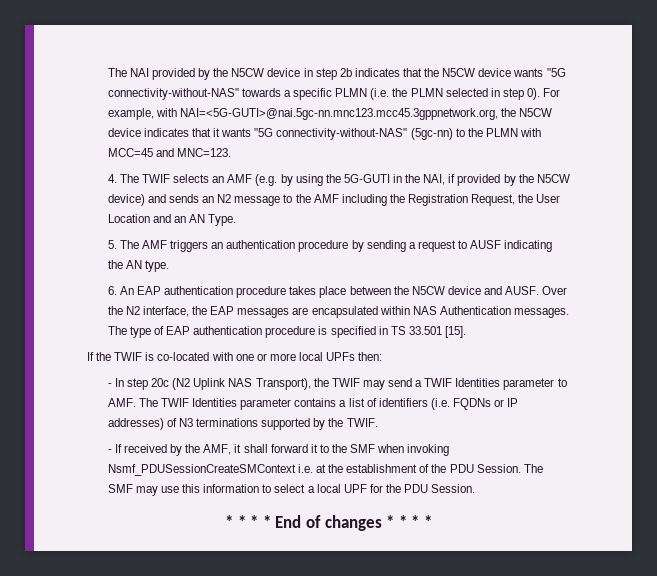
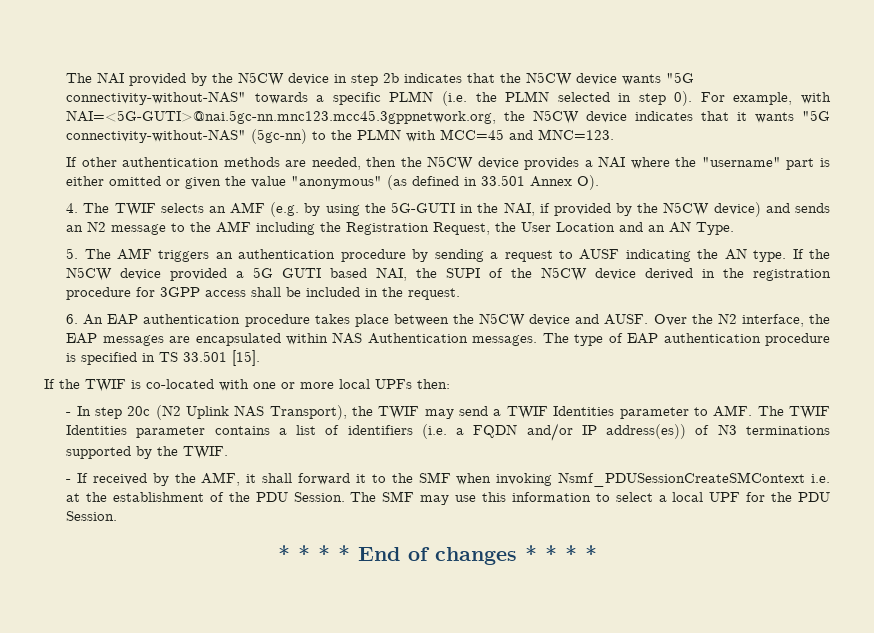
(232, 152) none -> [66,156,830,170] [66,175,600,190] // If other authentication methods are needed, then the N5CW device provides a NAI where the "username" part is either omitted or given the value "anonymous" (as defined in 33.501 Annex O).
(170, 266) none -> [792,249,831,259] [66,267,831,281] [66,287,461,300] If the N5CW device provided a 5G GUTI based NAI, the SUPI of the N5CW device derived in the registration procedure for 3GPP access shall be included in the request.
[452,398,519,410] [107,418,164,430] FQDNs or IP addresses) -> [456,423,687,441] a FQDN and/or IP address(es))

